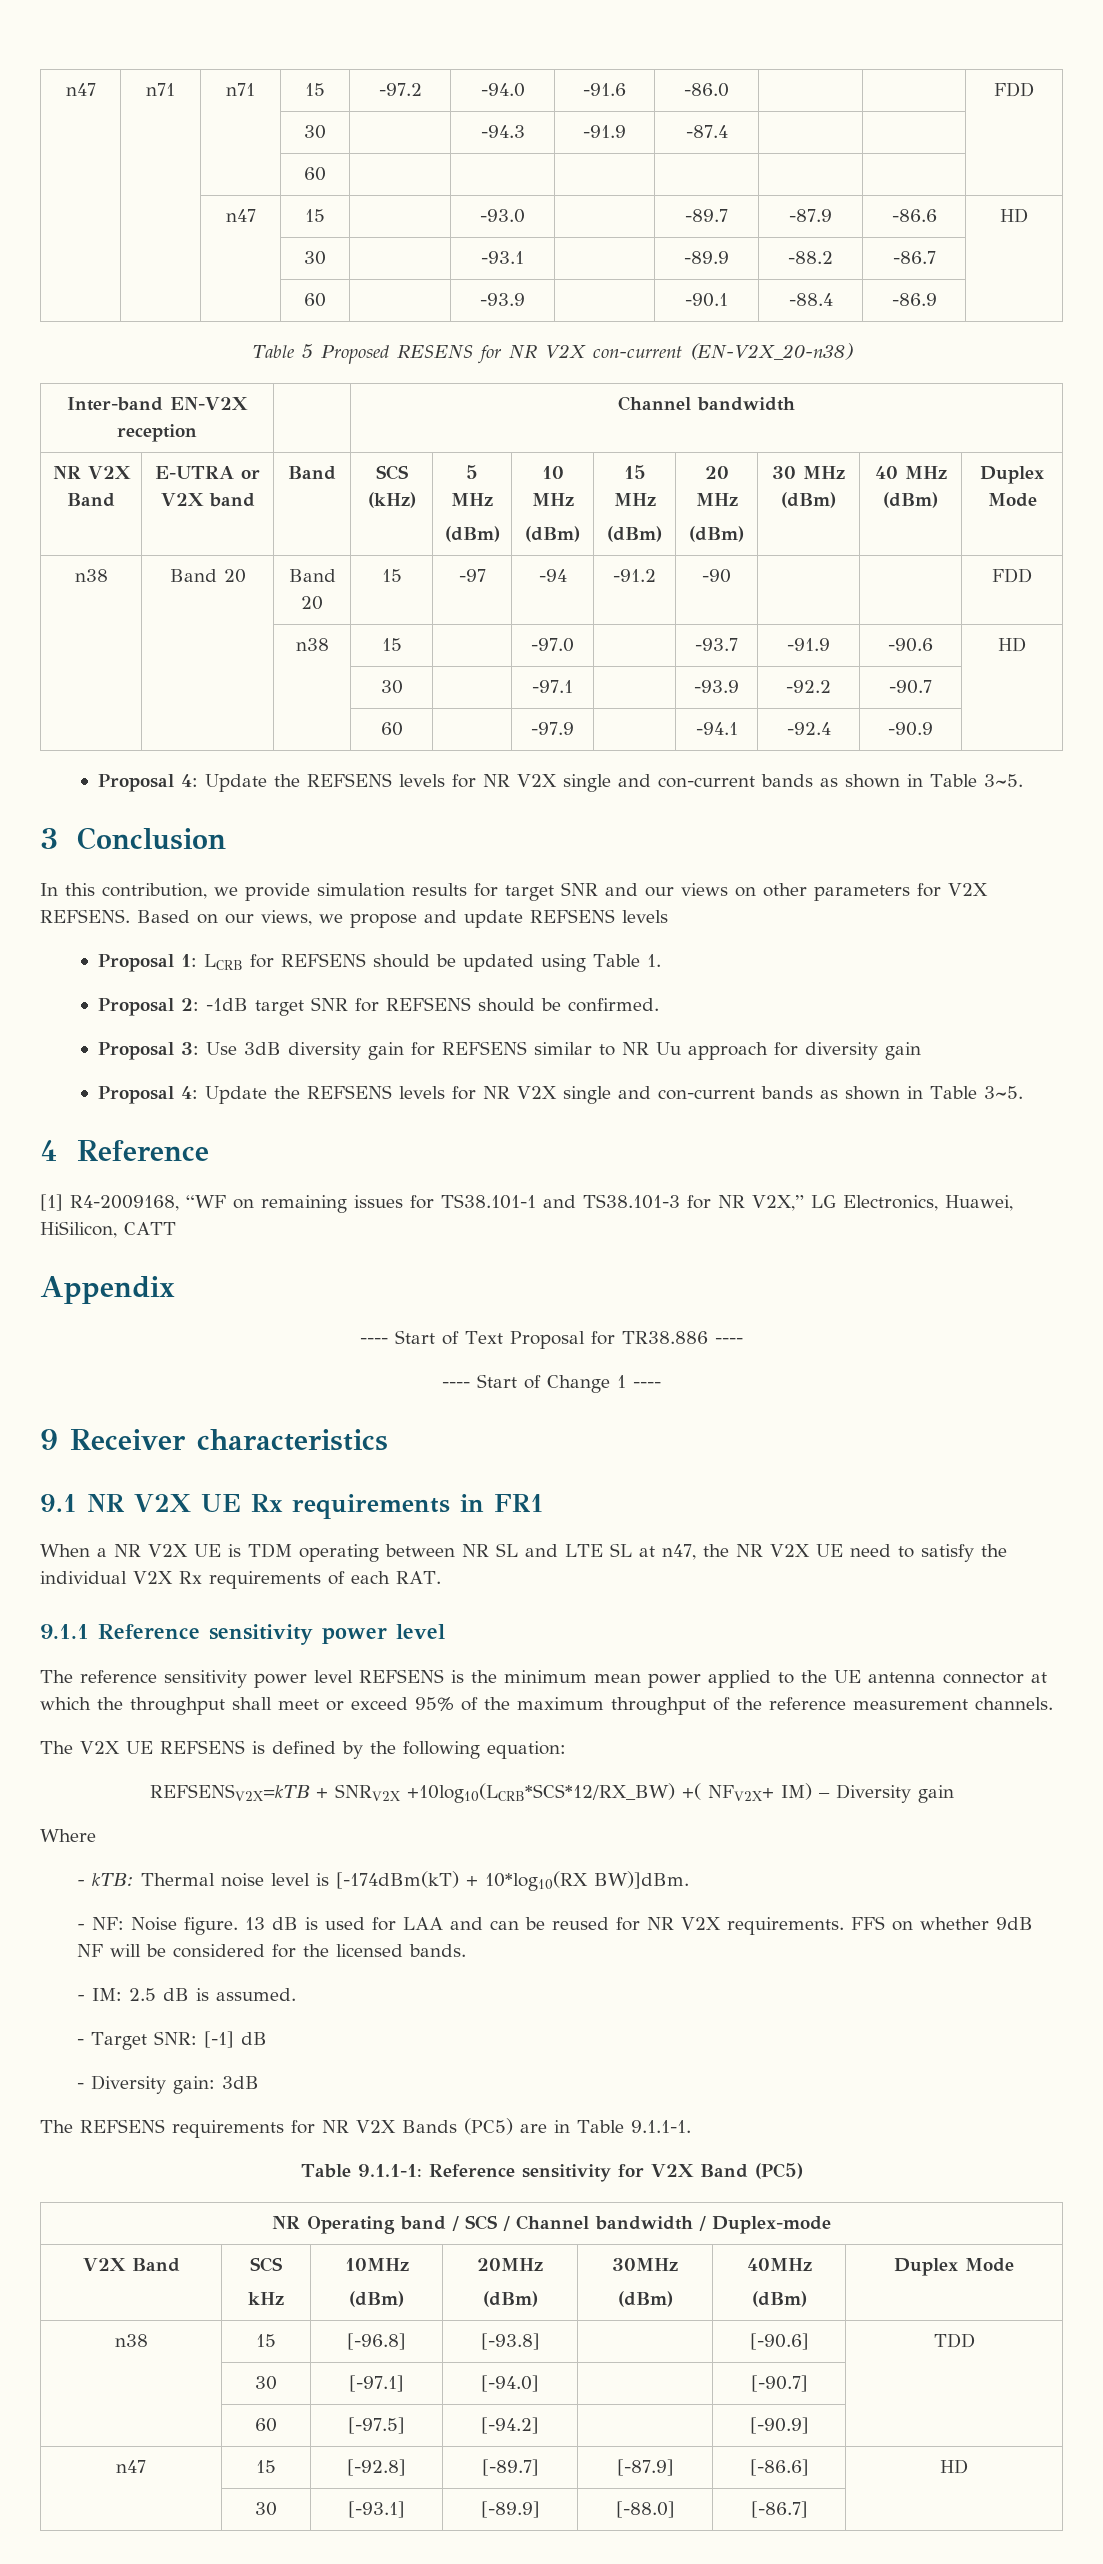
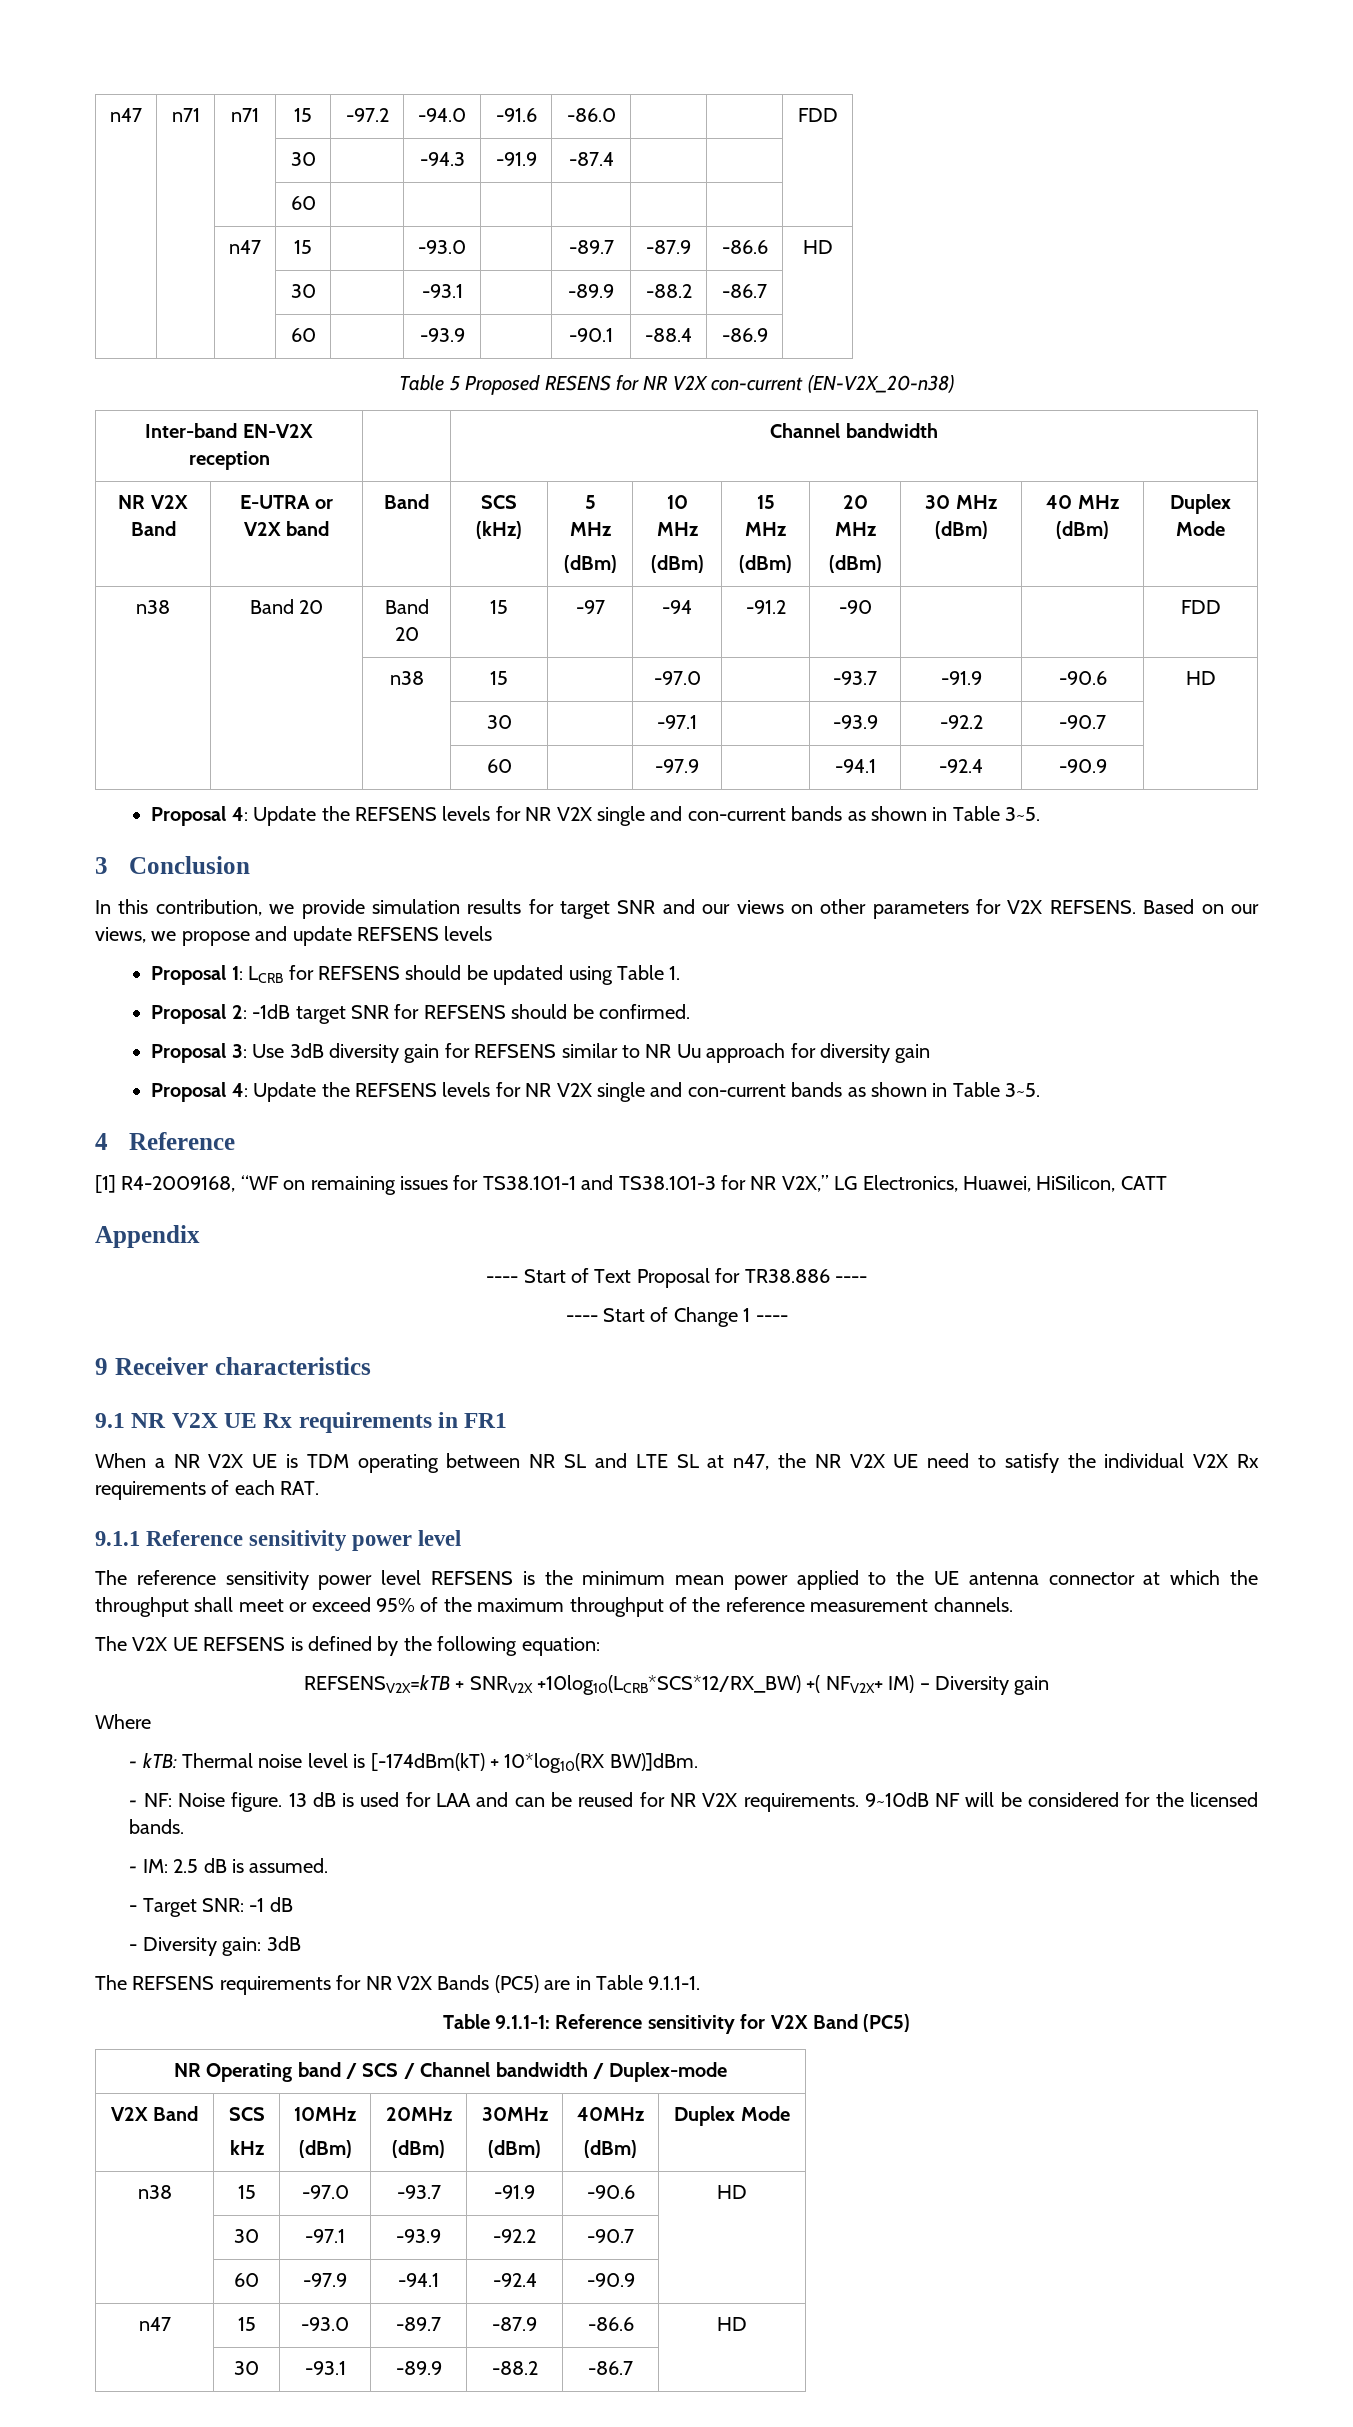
[850,1916,1033,1931] FFS on whether 9dB -> [864,1792,929,1807] 9~10dB
[203,2031,234,2048] [-1] -> [249,1898,265,1912] -1
[347,2333,406,2350] [480,2333,540,2350] [749,2333,809,2350] [933,2333,975,2348] [255,2376,277,2390] [349,2375,404,2392] [481,2375,539,2392] [750,2375,808,2392] [255,2418,277,2432] [348,2417,405,2434] [481,2417,539,2434] [749,2417,809,2434] [116,2460,146,2473] [256,2460,276,2473] [347,2459,406,2476] [481,2459,539,2476] [616,2459,674,2476] [749,2459,809,2476] [940,2459,968,2474] [255,2502,277,2516] [348,2501,405,2518] [480,2501,540,2518] [615,2501,675,2518] [750,2501,808,2518] [-96.8] | [-93.8] | | [-90.6] | TDD // | 30 | [-97.1] | [-94.0] | | [-90.7] | // | 60 | [-97.5] | [-94.2] | | [-90.9] | // n47 | 15 | [-92.8] | [-89.7] | [-87.9] | [-86.6] | HD // | 30 | [-93.1] | [-89.9] | [-88.0] | [-86.7] -> [301,2185,349,2199] [396,2185,441,2199] [494,2185,535,2199] [586,2185,635,2199] [717,2185,747,2199] [234,2229,259,2243] [305,2229,346,2243] [396,2229,441,2243] [493,2229,536,2243] [587,2229,634,2243] [234,2273,259,2287] [303,2273,348,2287] [398,2273,439,2287] [492,2273,537,2287] [586,2273,635,2287] [138,2317,171,2331] [237,2317,256,2331] [301,2317,349,2331] [396,2317,441,2331] [492,2317,538,2331] [587,2317,634,2331] [717,2317,747,2331] [234,2361,259,2375] [304,2361,346,2375] [395,2361,442,2375] [491,2361,538,2375] [588,2361,633,2375] -97.0 | -93.7 | -91.9 | -90.6 | HD // | 30 | -97.1 | -93.9 | -92.2 | -90.7 | // | 60 | -97.9 | -94.1 | -92.4 | -90.9 | // n47 | 15 | -93.0 | -89.7 | -87.9 | -86.6 | HD // | 30 | -93.1 | -89.9 | -88.2 | -86.7

